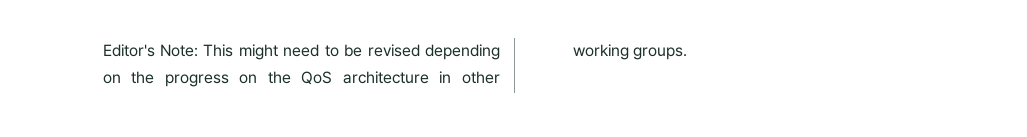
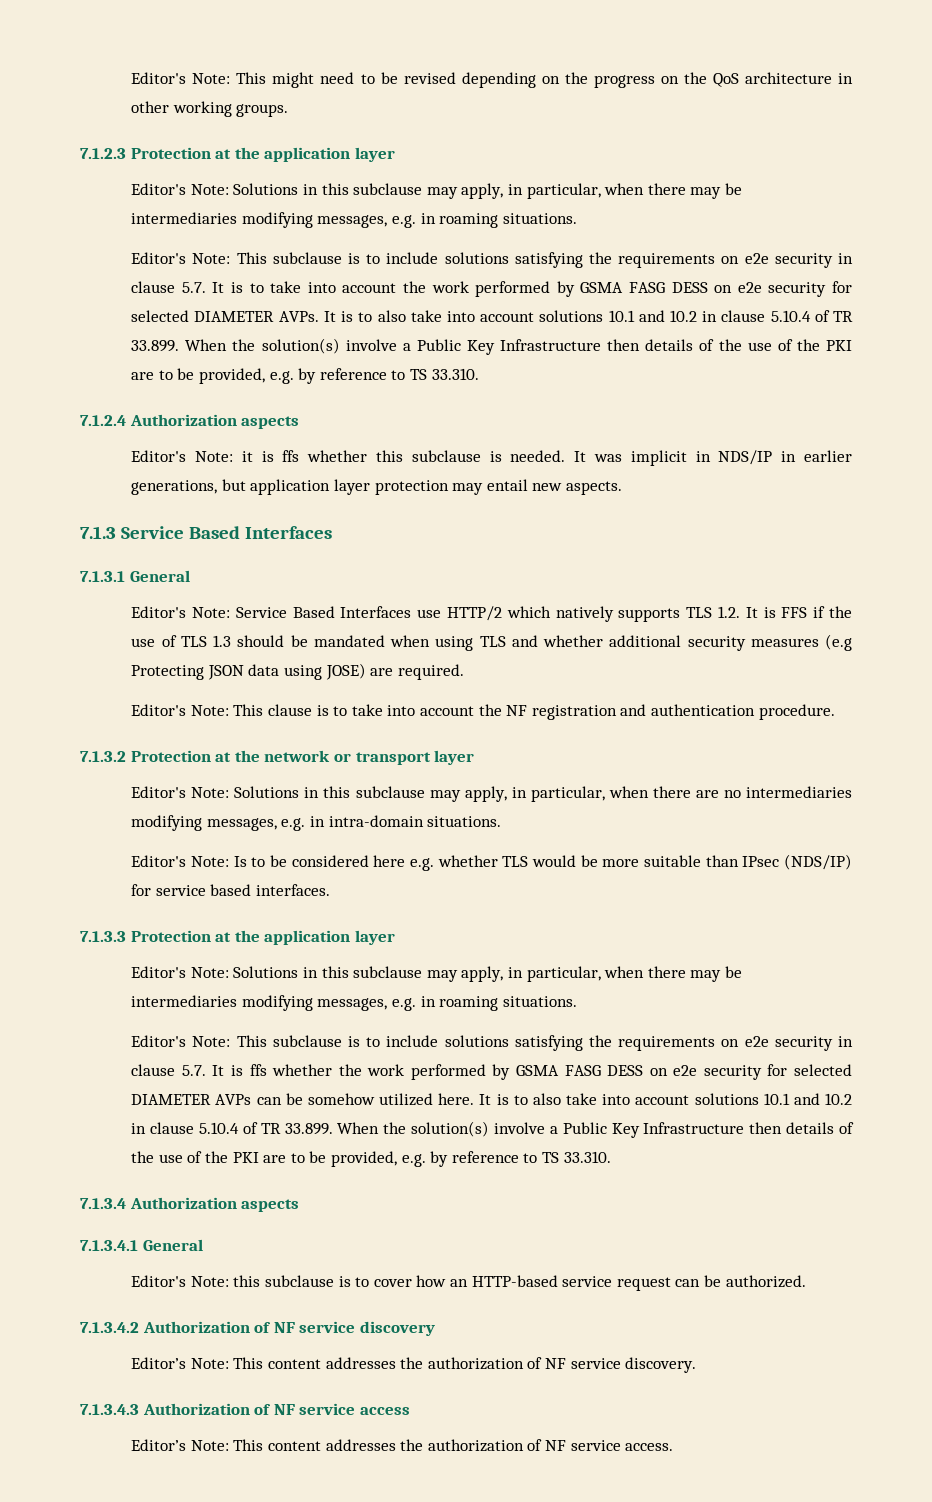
(687, 53) none -> [80,147,395,162] [131,183,742,199] [131,212,577,228] [131,252,853,268] [131,281,852,297] [131,310,853,322] [131,338,852,355] [131,368,479,384] [80,414,300,429] [131,450,852,466] [131,479,622,495] [80,526,333,539] [80,570,190,582] [131,606,852,622] [131,634,852,651] [131,663,464,680] [131,704,835,720] [80,750,475,765] [131,786,852,802] [131,815,502,831] [131,854,852,871] [131,884,331,896] [80,930,395,945] [131,966,742,982] [131,995,577,1011] [131,1035,853,1051] [131,1064,852,1080] [131,1093,853,1106] [131,1121,854,1138] [131,1151,611,1167] [80,1197,300,1212] [80,1239,203,1251] [131,1275,806,1291] [80,1321,435,1336] [131,1357,697,1373] [80,1403,410,1415] [131,1439,674,1452] // 7.1.2.3 Protection at the application layer // Editor's Note: Solutions in this subclause may apply, in particular, when there may be intermediaries modifying messages, e.g. in roaming situations. // Editor's Note: This subclause is to include solutions satisfying the requirements on e2e security in clause 5.7. It is to take into account the work performed by GSMA FASG DESS on e2e security for selected DIAMETER AVPs. It is to also take into account solutions 10.1 and 10.2 in clause 5.10.4 of TR 33.899. When the solution(s) involve a Public Key Infrastructure then details of the use of the PKI are to be provided, e.g. by reference to TS 33.310. // 7.1.2.4 Authorization aspects // Editor's Note: it is ffs whether this subclause is needed. It was implicit in NDS/IP in earlier generations, but application layer protection may entail new aspects. // 7.1.3 Service Based Interfaces // 7.1.3.1 General // Editor's Note: Service Based Interfaces use HTTP/2 which natively supports TLS 1.2. It is FFS if the use of TLS 1.3 should be mandated when using TLS and whether additional security measures (e.g Protecting JSON data using JOSE) are required. // Editor's Note: This clause is to take into account the NF registration and authentication procedure. // 7.1.3.2 Protection at the network or transport layer // Editor's Note: Solutions in this subclause may apply, in particular, when there are no intermediaries modifying messages, e.g. in intra-domain situations. // Editor's Note: Is to be considered here e.g. whether TLS would be more suitable than IPsec (NDS/IP) for service based interfaces. // 7.1.3.3 Protection at the application layer // Editor's Note: Solutions in this subclause may apply, in particular, when there may be intermediaries modifying messages, e.g. in roaming situations. // Editor's Note: This subclause is to include solutions satisfying the requirements on e2e security in clause 5.7. It is ffs whether the work performed by GSMA FASG DESS on e2e security for selected DIAMETER AVPs can be somehow utilized here. It is to also take into account solutions 10.1 and 10.2 in clause 5.10.4 of TR 33.899. When the solution(s) involve a Public Key Infrastructure then details of the use of the PKI are to be provided, e.g. by reference to TS 33.310. // 7.1.3.4 Authorization aspects // 7.1.3.4.1 General // Editor's Note: this subclause is to cover how an HTTP-based service request can be authorized. // 7.1.3.4.2 Authorization of NF service discovery // Editor’s Note: This content addresses the authorization of NF service discovery. // 7.1.3.4.3 Authorization of NF service access // Editor’s Note: This content addresses the authorization of NF service access.

